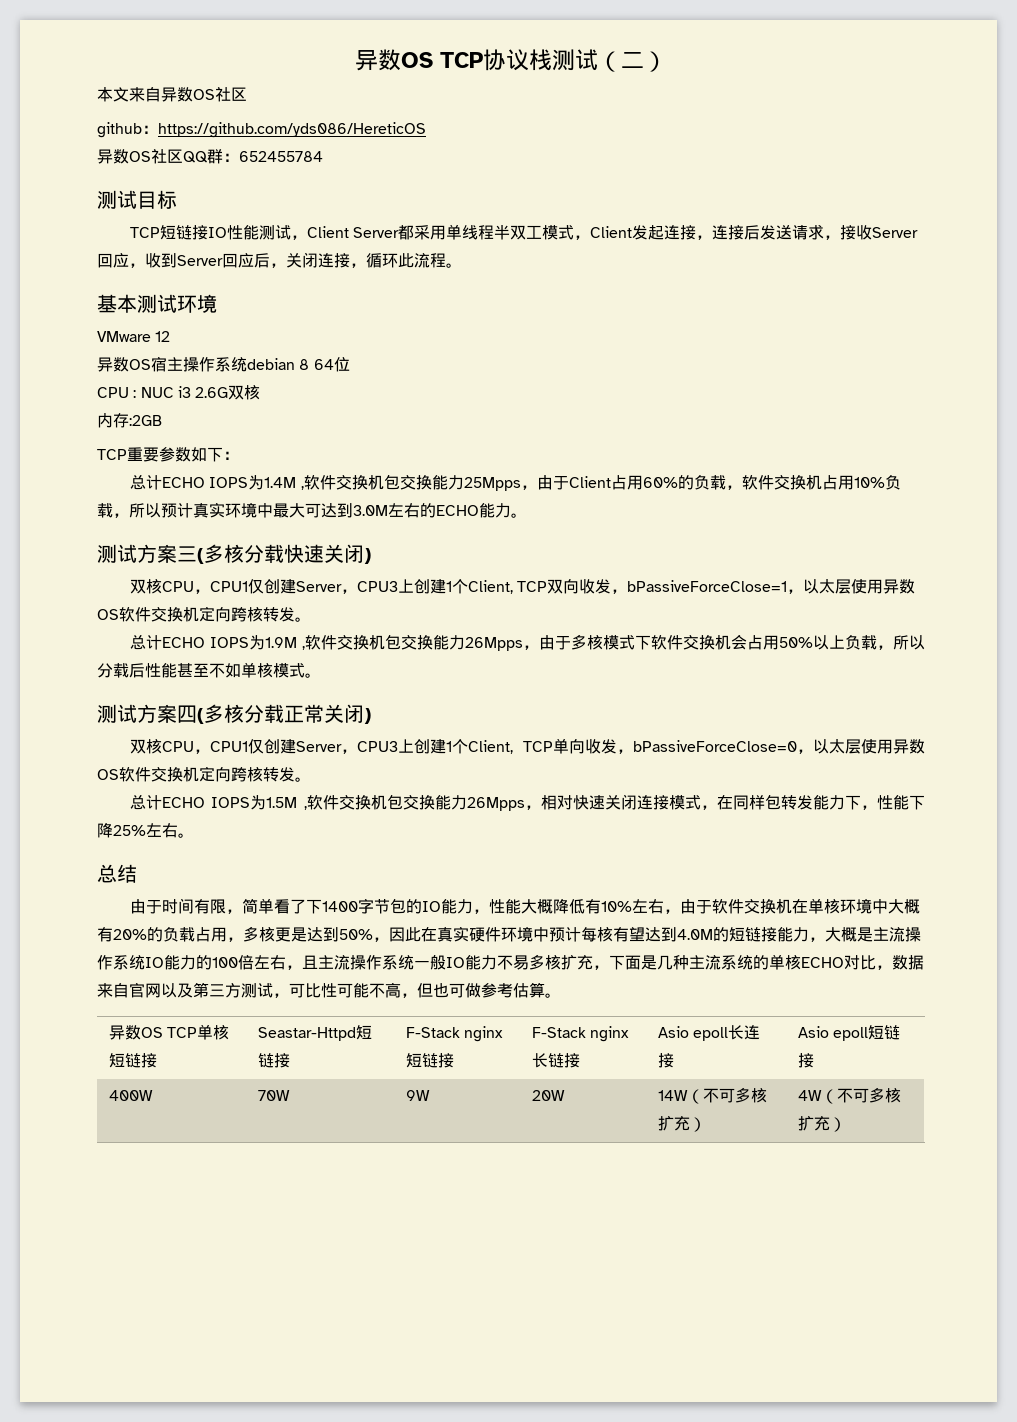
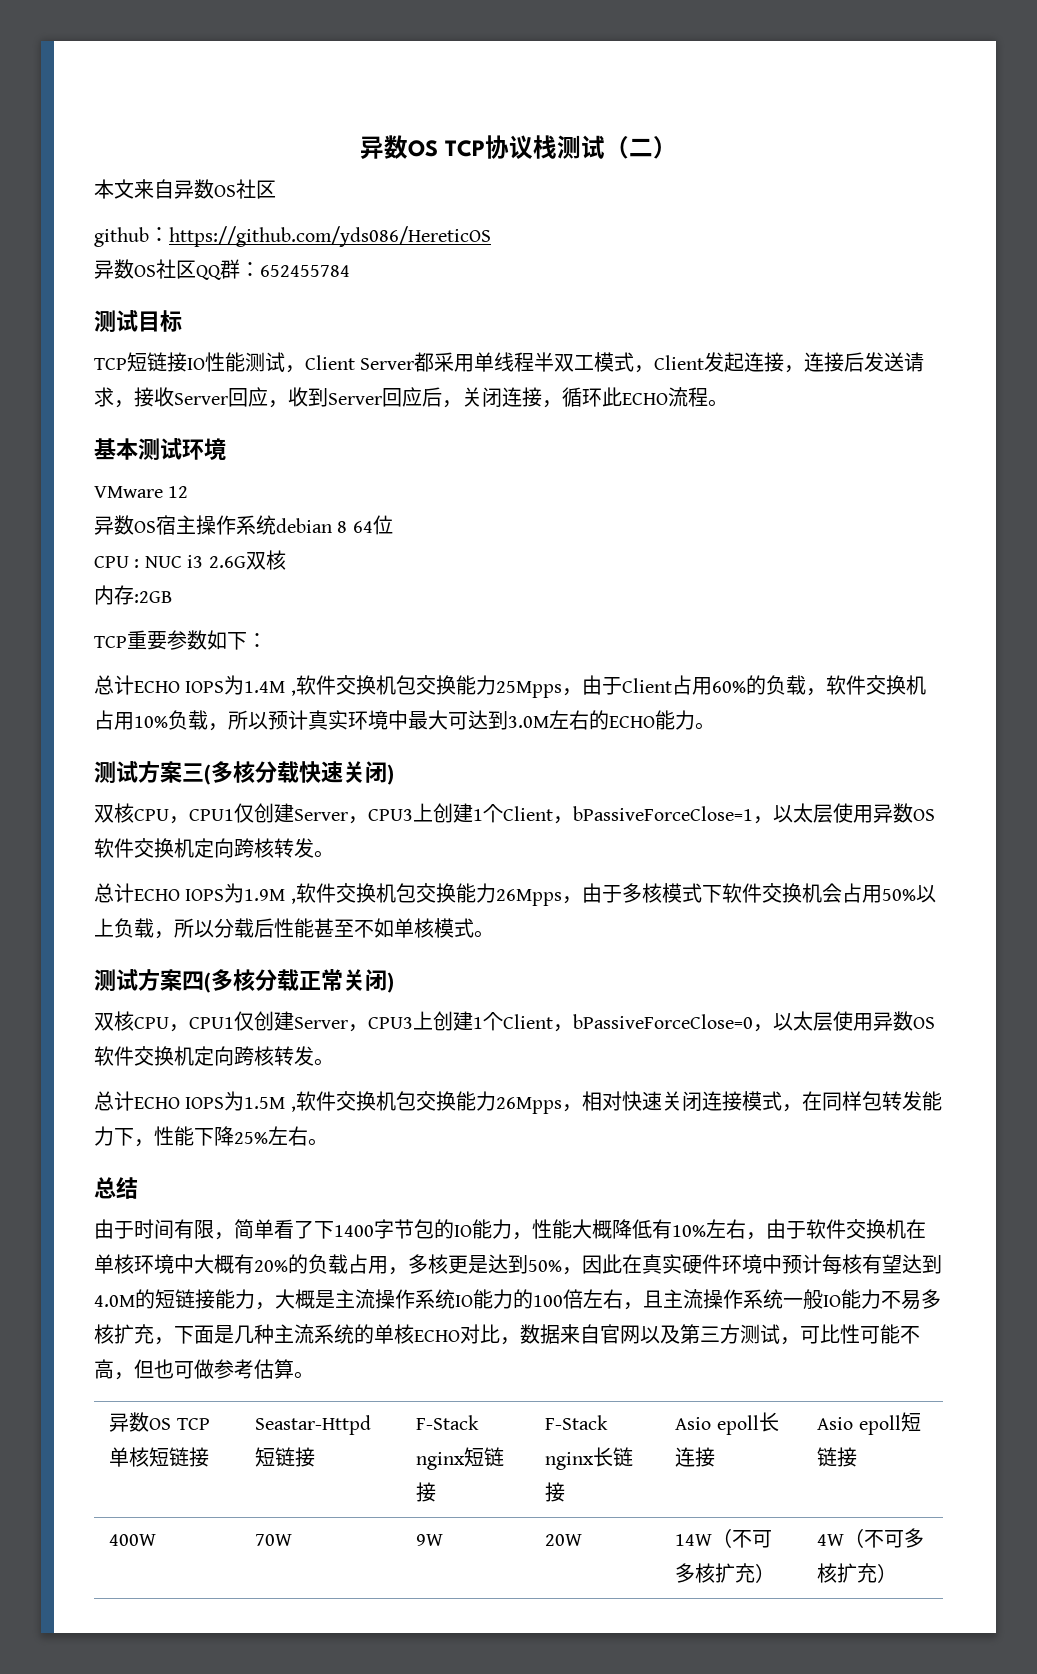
(414, 260) none -> [622,393,668,405] ECHO
[467,579,612,594] Client, TCP双向收发 -> [503,806,553,821] Client
[467,738,617,754] Client, TCP单向收发 -> [503,1014,553,1029] Client

